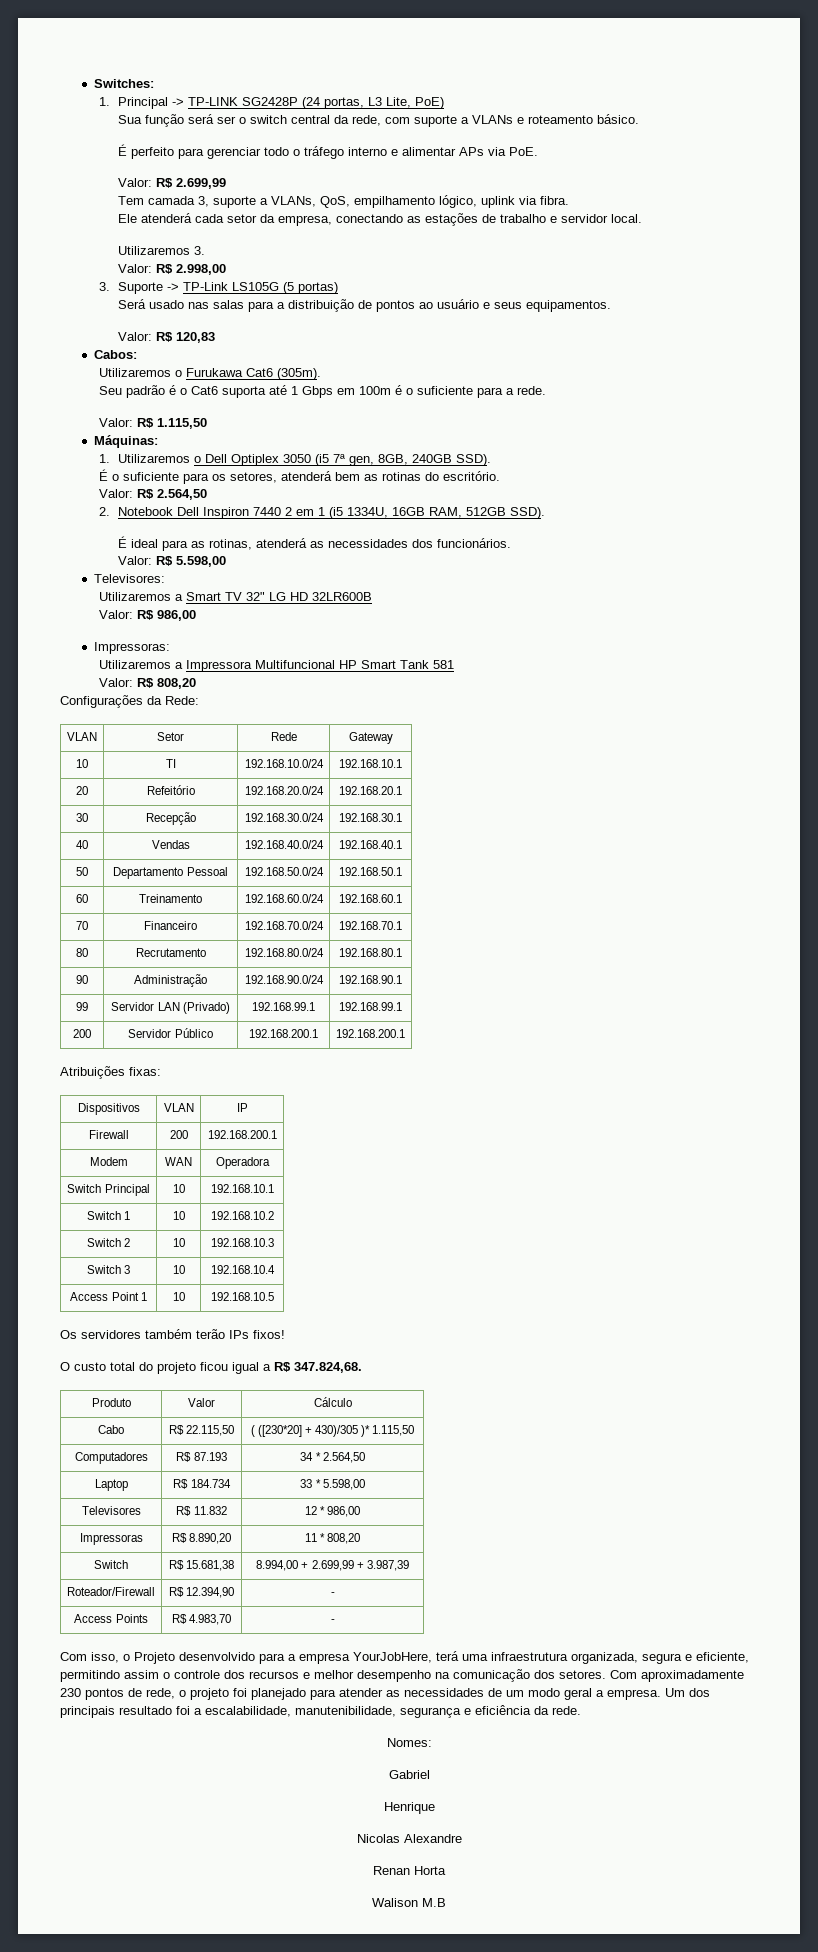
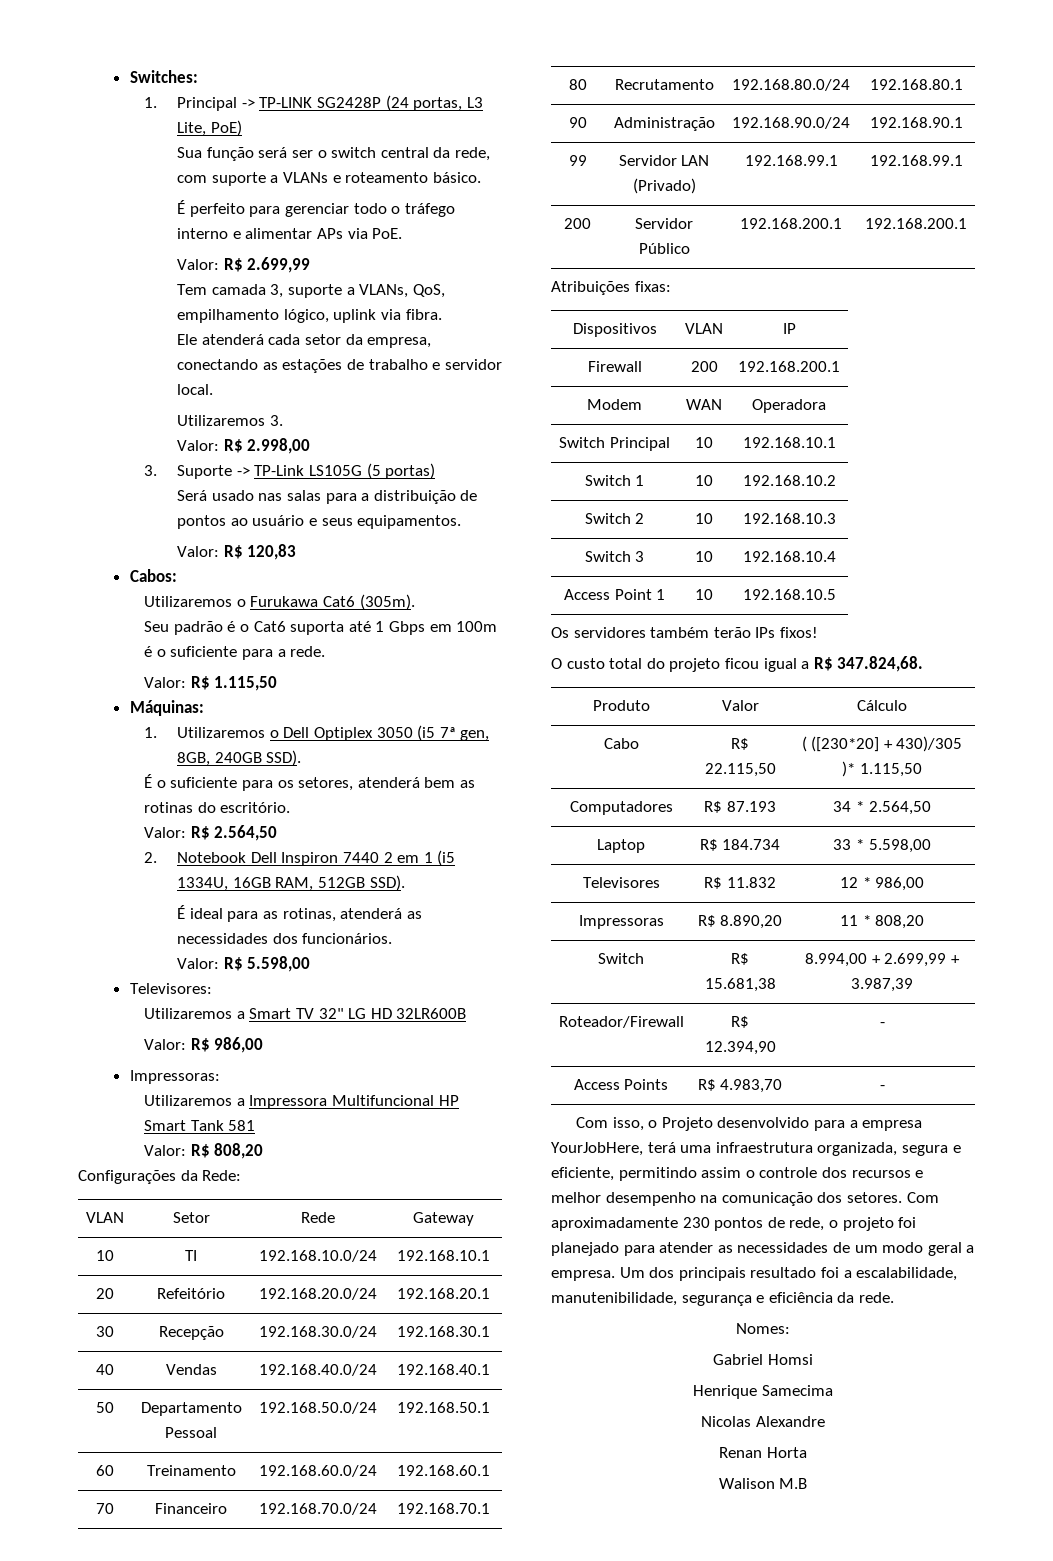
(430, 1774) none -> [767,1354,813,1365] Homsi
(435, 1808) none -> [761,1385,833,1396] Samecima

